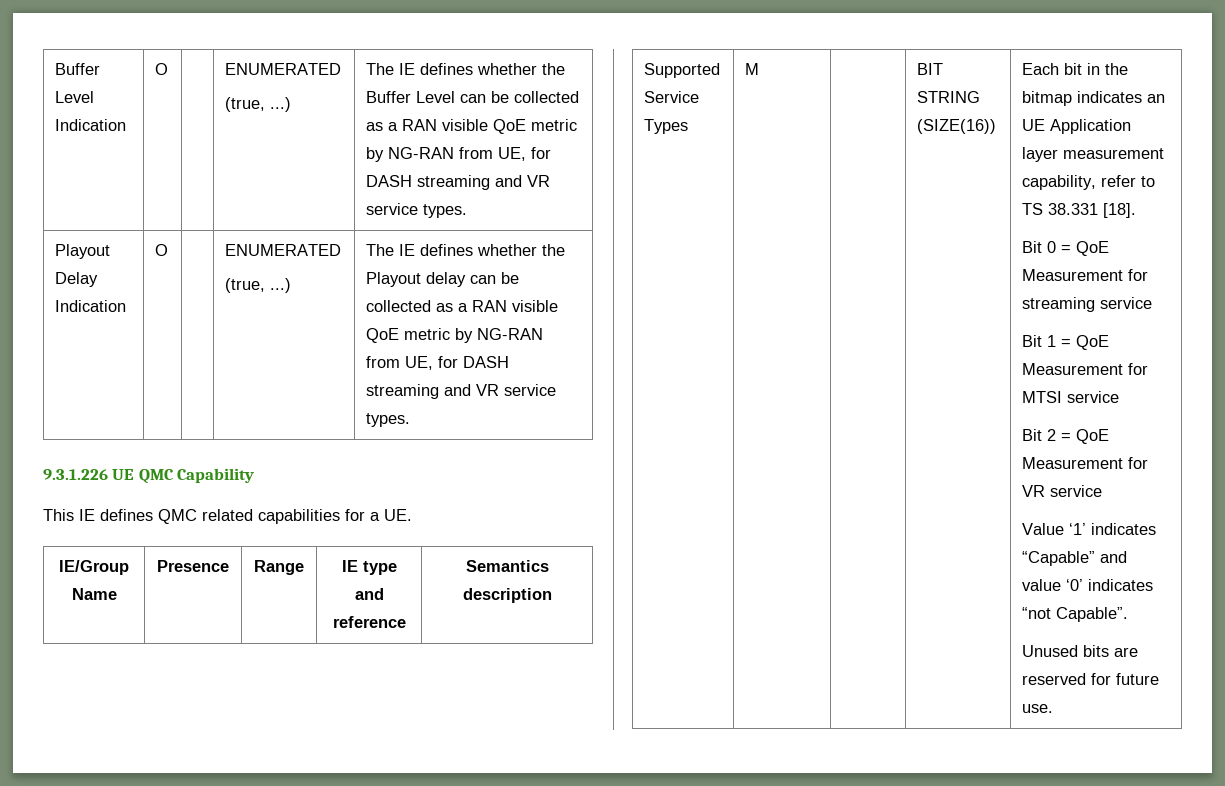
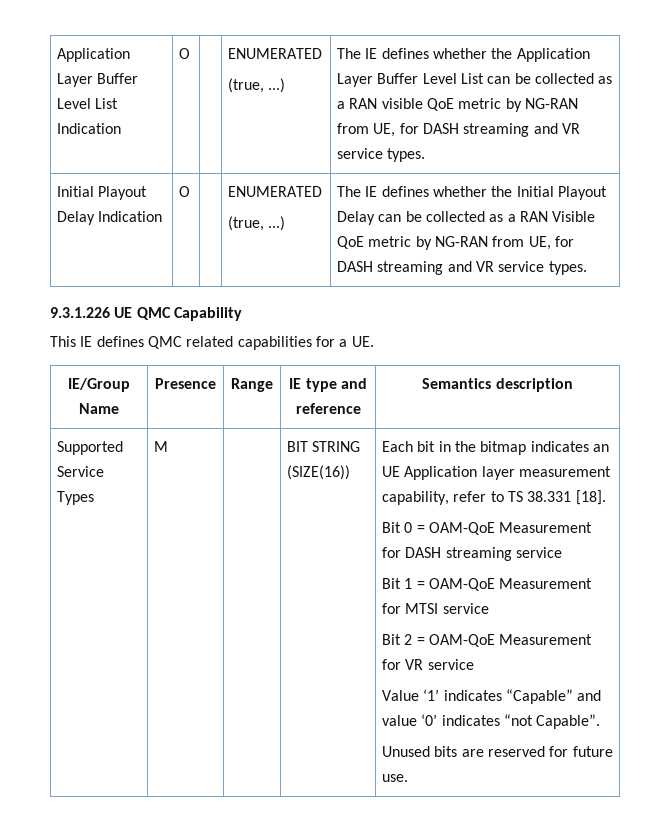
[54,63,100,75] [54,91,94,103] Buffer Level -> [57,48,131,62] [57,73,139,87] [57,98,119,109] Application Layer Buffer Level List
[365,91,455,103] Buffer Level -> [516,48,590,62] [337,73,485,87] Application Layer Buffer Level List
(467, 211) none -> [57,186,95,197] Initial
[365,272,519,287] [365,300,558,312] Playout delay can be collected as a RAN visible -> [516,186,608,200] [337,211,596,225] Initial Playout Delay can be collected as a RAN Visible
[1075,241,1109,256] [1021,269,1148,281] QoE Measurement for -> [429,522,593,535] [382,547,442,558] OAM-QoE Measurement for DASH
[1075,335,1109,350] QoE -> [429,578,496,591] OAM-QoE
[1075,429,1109,444] QoE -> [429,634,496,647] OAM-QoE

